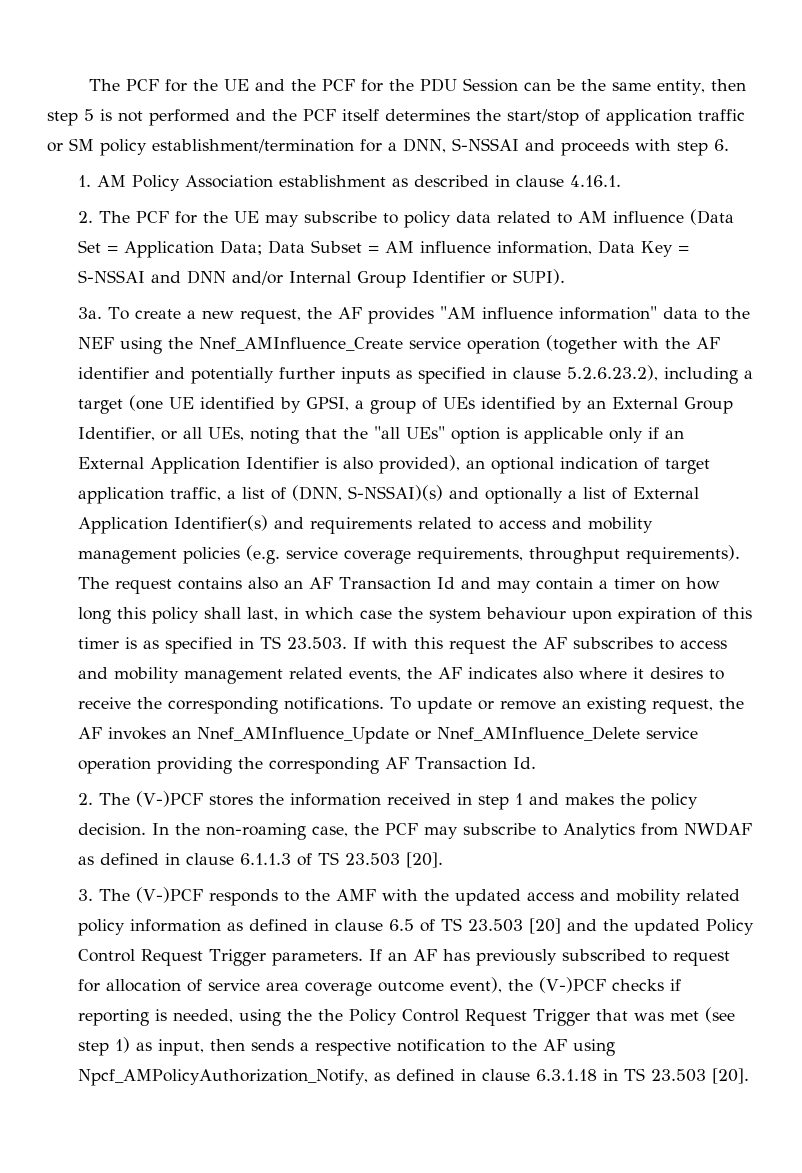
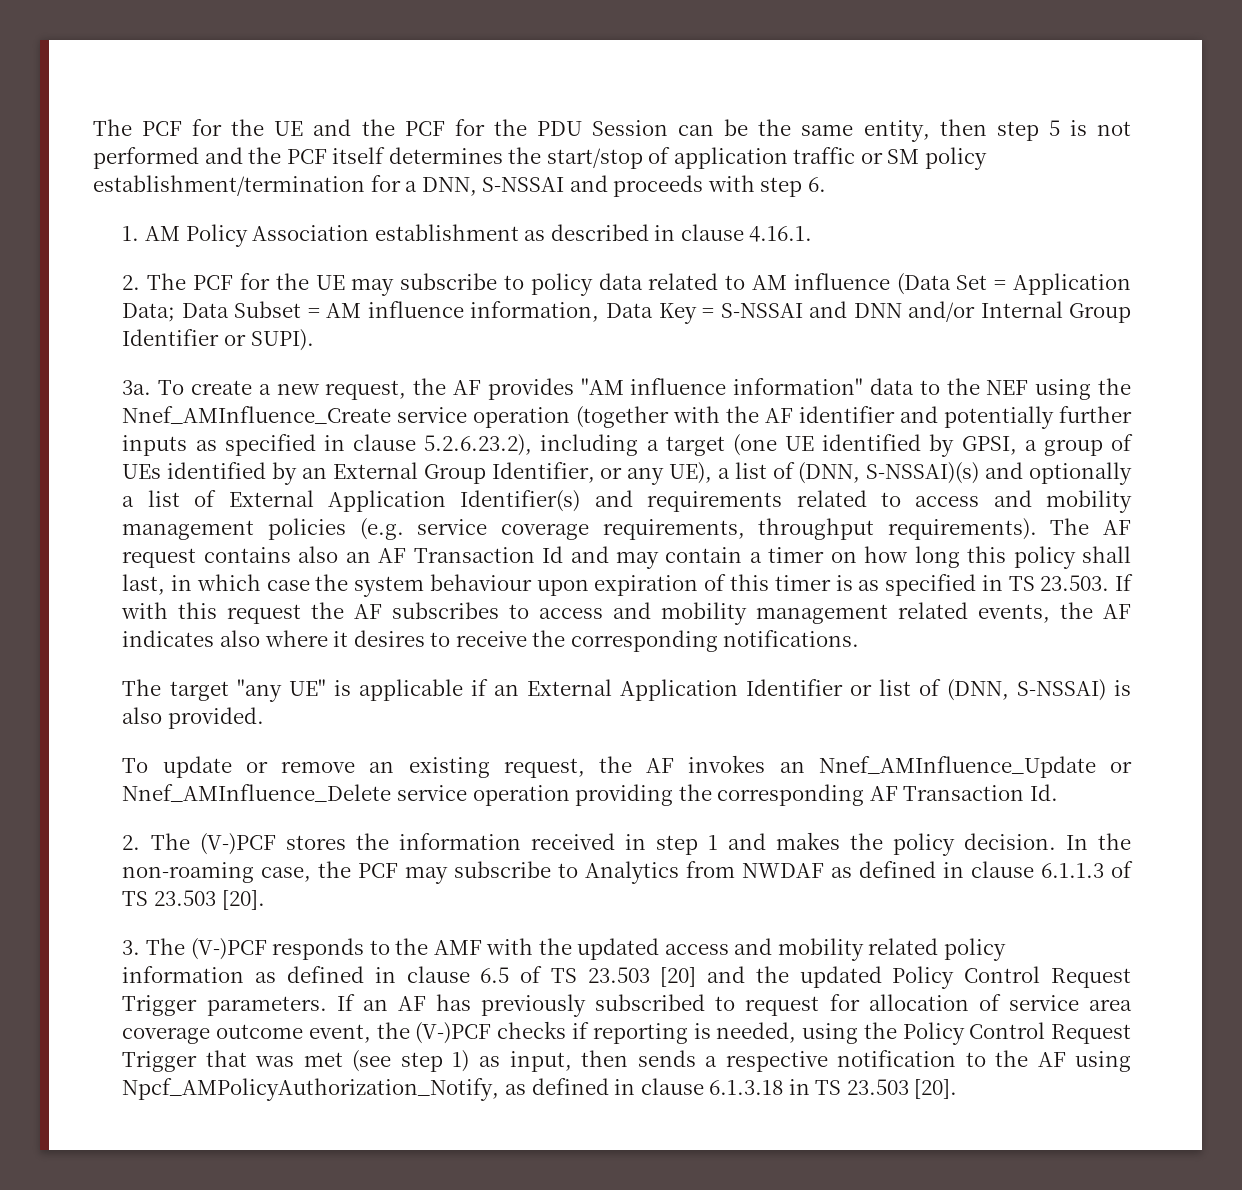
[182,426,684,444] [77,455,710,474] [77,487,221,504] all UEs, noting that the "all UEs" option is applicable only if an External Application Identifier is also provided), an optional indication of target application traffic, -> [627,462,713,485] any UE),
(109, 583) none -> [1103,520,1131,535] AF
(384, 703) none -> [122,679,1131,702] [122,707,265,729] // The target "any UE" is applicable if an External Application Identifier or list of (DNN, S-NSSAI) is also provided. //
[449,977,502,993] event), -> [308,1024,371,1043] event,
[317,1009,343,1021] the -> (897, 1030) none
[535,1069,597,1081] 6.3.1.18 -> [709,1080,784,1095] 6.1.3.18

